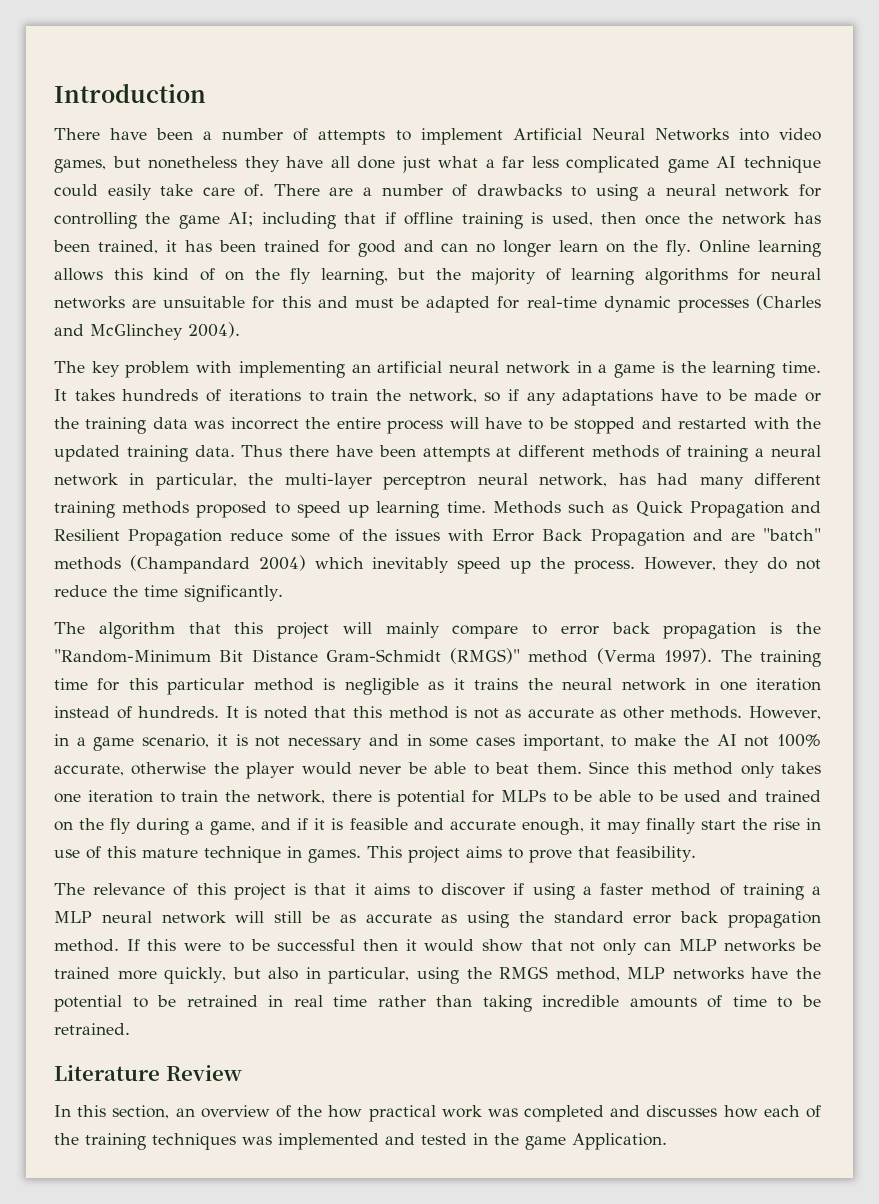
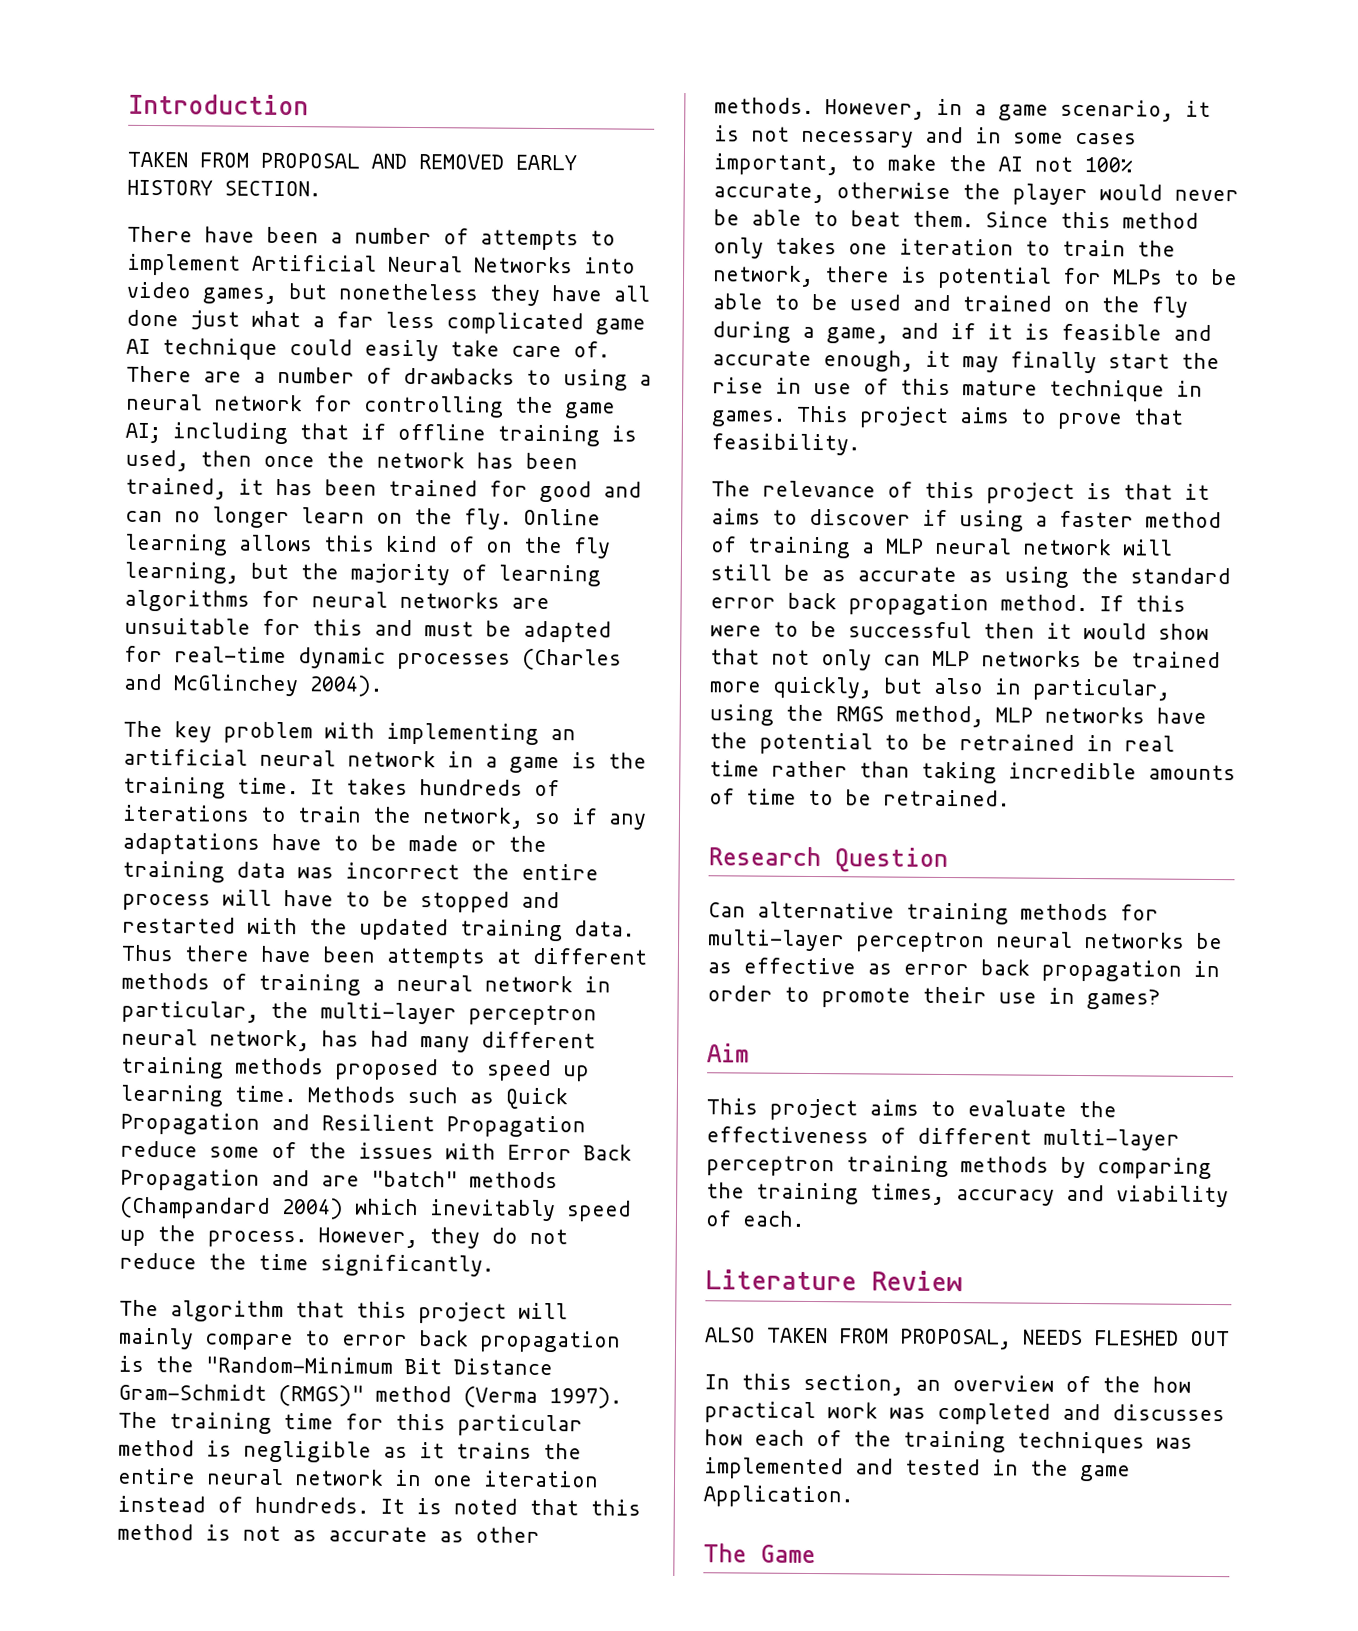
(206, 93) none -> [127,151,577,171] [127,179,321,197] // TAKEN FROM PROPOSAL AND REMOVED EARLY HISTORY SECTION.
[712,361,776,378] learning -> [123,776,226,799] training
(553, 684) none -> [117,1467,196,1485] entire
[54,1065,242,1081] Literature Review -> [708,846,948,874] [708,901,1159,925] [707,929,1223,953] [707,957,1220,982] [707,985,1161,1010] [707,1043,749,1063] [706,1098,1117,1121] [706,1126,1180,1151] [706,1155,1212,1180] [706,1182,1229,1208] [705,1210,805,1227] [705,1269,963,1292] [705,1327,1230,1350] Research Question // Can alternative training methods for multi-layer perceptron neural networks be as effective as error back propagation in order to promote their use in games? // Aim // This project aims to evaluate the effectiveness of different multi-layer perceptron training methods by comparing the training times, accuracy and viability of each. // Literature Review // ALSO TAKEN FROM PROPOSAL, NEEDS FLESHED OUT
(667, 1141) none -> [703,1543,816,1564] // The Game

